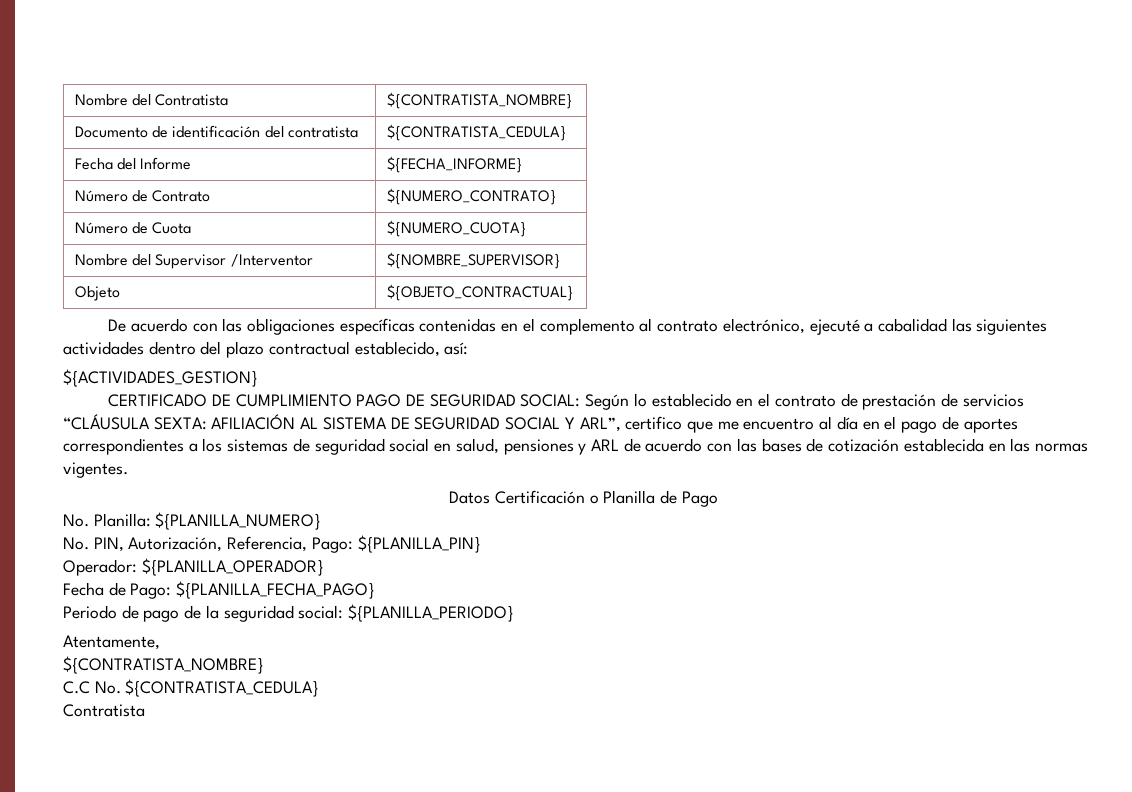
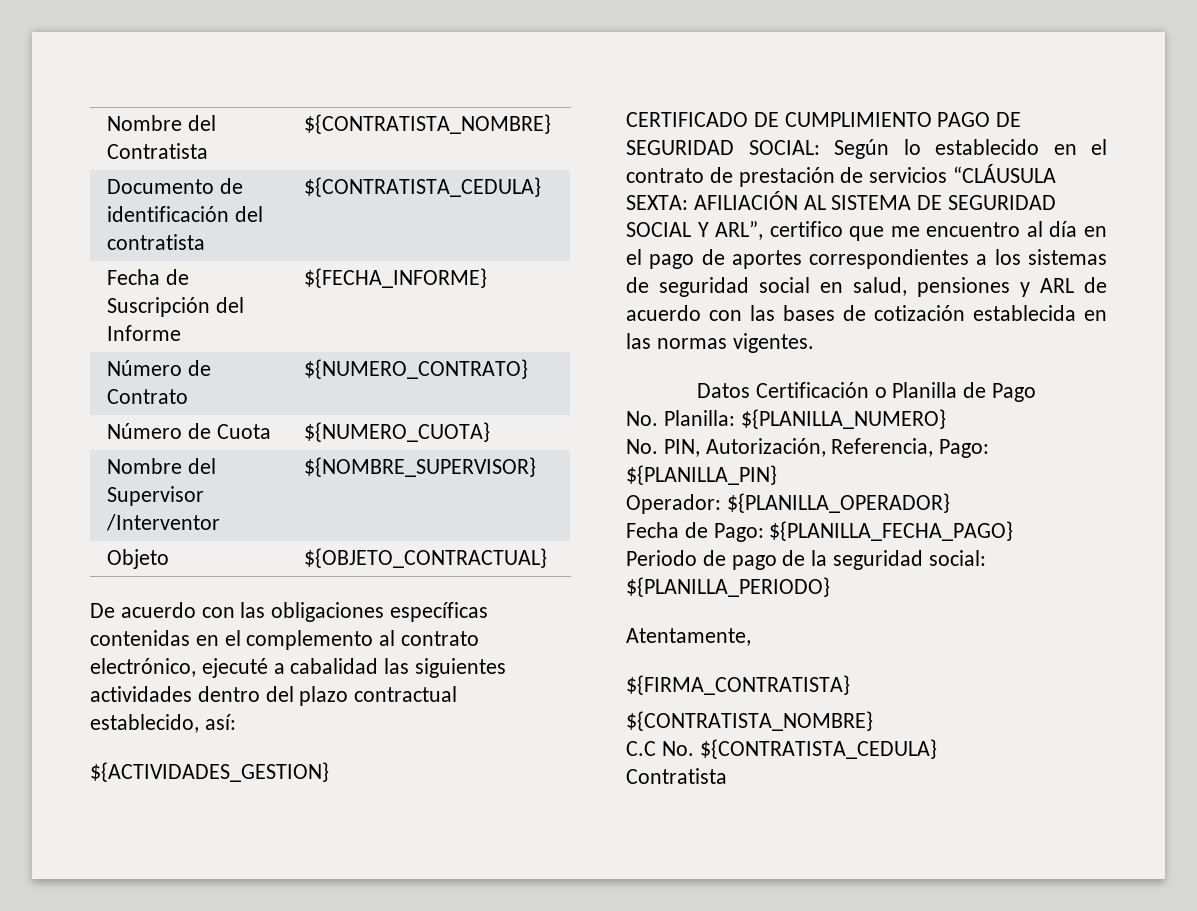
(113, 164) none -> [165,269,189,285] [107,297,211,317] de Suscripción
(160, 642) none -> [626,675,850,695] // ${FIRMA_CONTRATISTA}

